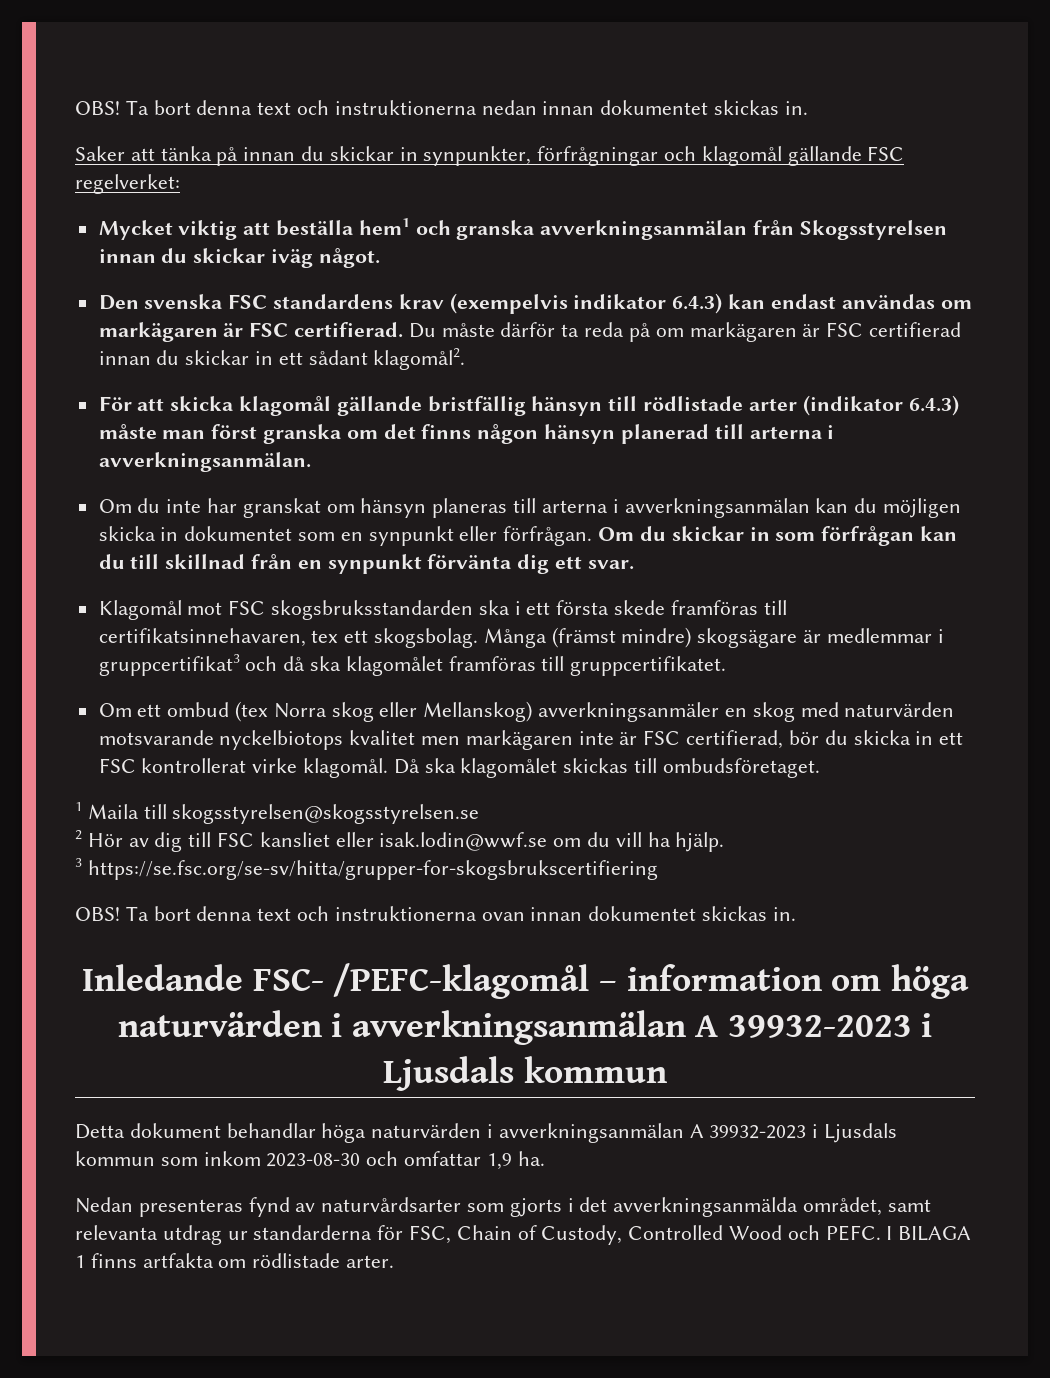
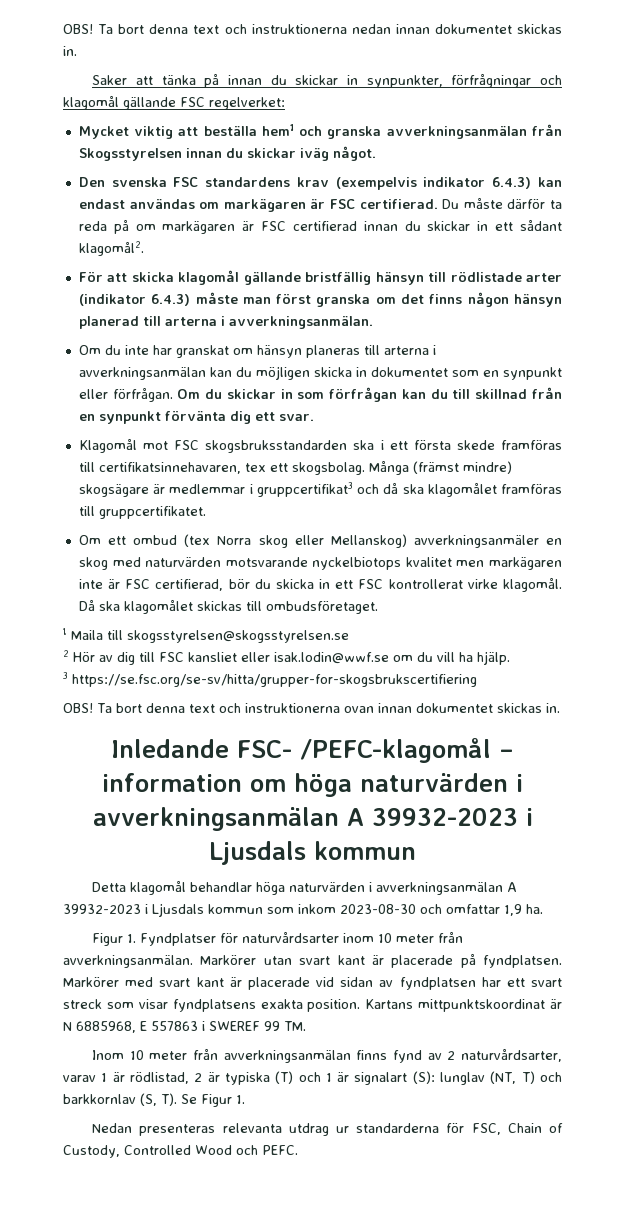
[129,1123,221,1138] dokument -> [130,880,187,895] klagomål
[75,1197,931,1217] Nedan presenteras fynd av naturvårdsarter som gjorts i det avverkningsanmälda området, samt -> [92,931,464,946] [63,953,562,968] [63,976,563,990] [63,999,562,1012] [63,1021,306,1033] [92,1048,562,1063] [63,1071,562,1085] [63,1093,245,1107] [92,1123,216,1136] Figur 1. Fyndplatser för naturvårdsarter inom 10 meter från avverkningsanmälan. Markörer utan svart kant är placerade på fyndplatsen. Markörer med svart kant är placerade vid sidan av fyndplatsen har ett svart streck som visar fyndplatsens exakta position. Kartans mittpunktskoordinat är N 6885968, E 557863 i SWEREF 99 TM. // Inom 10 meter från avverkningsanmälan finns fynd av 2 naturvårdsarter, varav 1 är rödlistad, 2 är typiska (T) och 1 är signalart (S): lunglav (NT, T) och barkkornlav (S, T). Se Figur 1. // Nedan presenteras
[886,1226,972,1241] [75,1253,395,1268] I BILAGA 1 finns artfakta om rödlistade arter. -> (298, 1150) none

